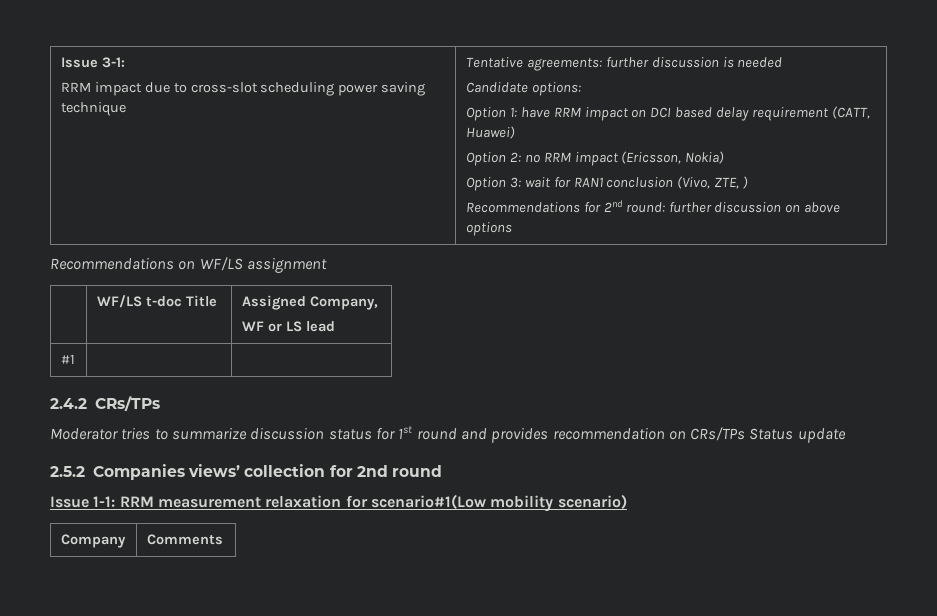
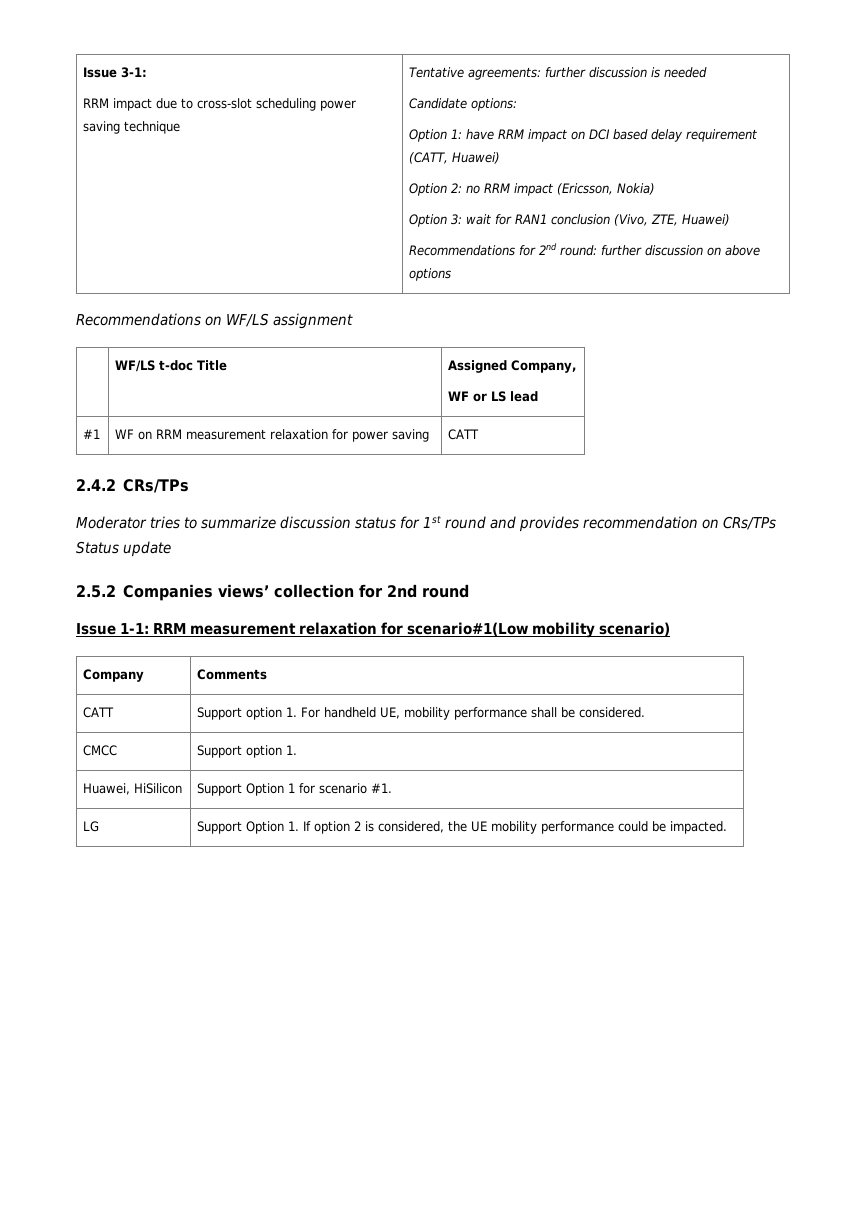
[743,176,749,189] ) -> [682,214,731,226] Huawei)
(75, 359) | -> [115,429,430,442] [448,429,480,440] WF on RRM measurement relaxation for power saving | CATT
(223, 539) none -> [83,707,115,718] [197,707,646,720] [83,745,118,756] [197,745,298,758] [83,783,183,795] [197,783,393,796] [83,821,100,832] [197,821,728,834] // CATT | Support option 1. For handheld UE, mobility performance shall be considered. // CMCC | Support option 1. // Huawei, HiSilicon | Support Option 1 for scenario #1. // LG | Support Option 1. If option 2 is considered, the UE mobility performance could be impacted.

